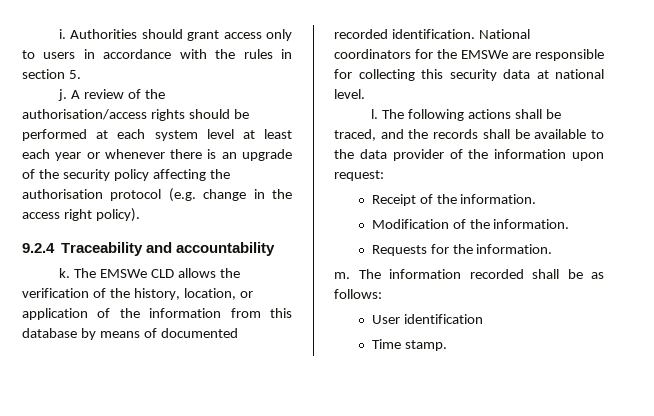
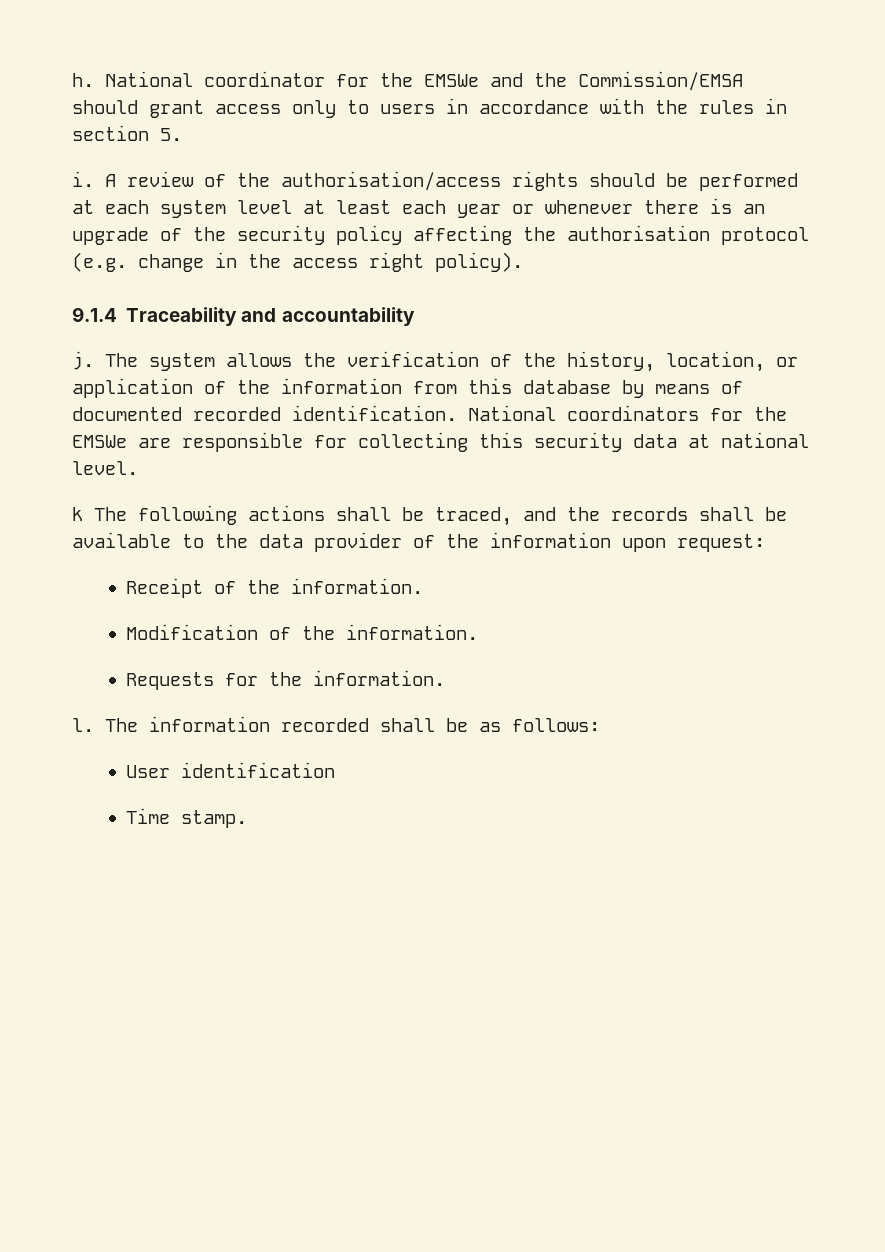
[58,29,138,39] i. Authorities -> [72,71,743,91] h. National coordinator for the EMSWe and the Commission/EMSA
[57,89,67,101] j. -> [72,171,94,187] i.
[22,243,55,253] 9.2.4 -> [72,307,117,322] 9.1.4
[58,268,174,278] k. The EMSWe CLD -> [72,351,215,371] j. The system
[370,109,378,119] l. -> [72,507,83,521] k
[334,272,350,279] m. -> [72,718,94,732] l.

